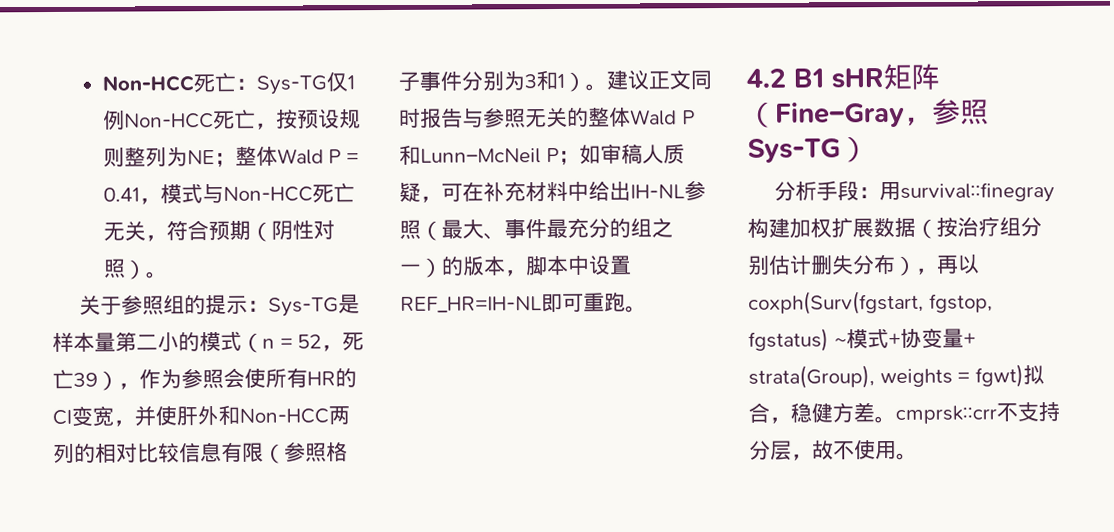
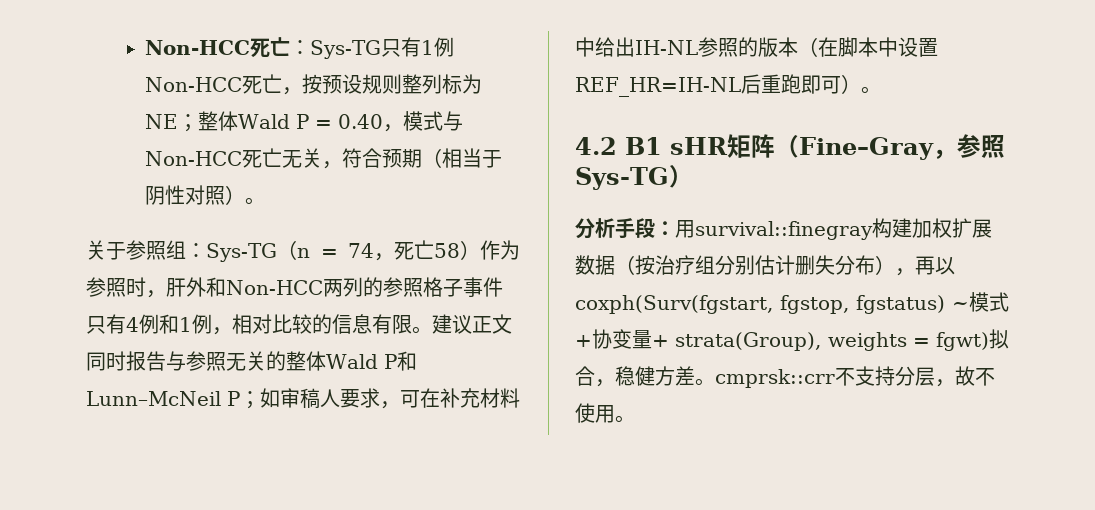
[325,72,348,92] 仅 -> [380,37,421,57] 只有
(167, 157) none -> [441,74,462,94] 标
[102,187,140,202] 0.41 -> [337,114,383,129] 0.40
(272, 231) none -> [441,148,502,168] 相当于
[183,294,360,317] [52,331,365,353] [52,367,357,391] [52,404,350,427] [53,441,348,464] [398,69,586,92] 的提示：Sys-TG是样本量第二小的模式（n = 52，死亡39），作为参照会使所有HR的CI变宽，并使肝外和Non-HCC两列的相对比较信息有限（参照格子事件分别为3和1） -> [186,240,520,262] [86,277,503,298] [86,314,412,335] ：Sys-TG（n = 74，死亡58）作为参照时，肝外和Non-HCC两列的参照格子事件只有4例和1例，相对比较的信息有限
[662,144,685,165] [399,181,421,202] 质疑 -> [340,388,380,408] 要求
[420,217,673,241] [399,255,527,278] （最大、事件最充分的组之一）的版本， -> [738,37,838,57] 的版本（在
[541,291,626,313] 即可重跑 -> [741,74,861,94] 后重跑即可）

